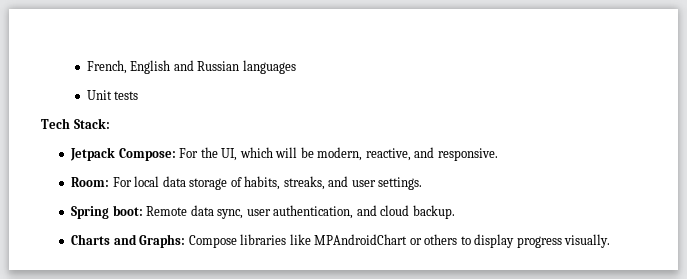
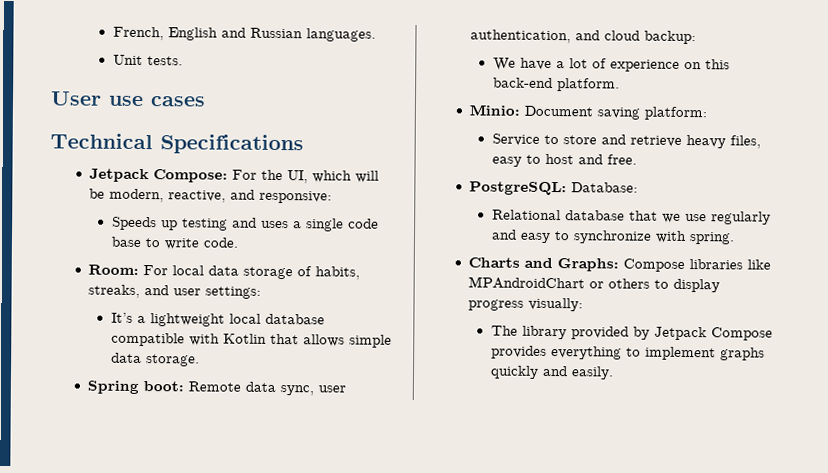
[242,60,296,74] languages -> [305,28,376,42] languages.
[114,91,139,100] [41,118,110,129] tests // Tech Stack: -> [146,56,183,66] [50,91,206,107] [50,133,304,155] tests. // User use cases // Technical Specifications
[437,148,498,161] responsive. -> [259,190,333,204] [111,216,379,232] [110,236,238,250] responsive: // Speeds up testing and uses a single code base to write code.
[378,177,423,190] settings. -> [205,286,262,299] [110,312,325,327] [110,332,392,348] [110,352,200,367] settings: // It’s a lightweight local database compatible with Kotlin that allows simple data storage.
[412,205,455,219] backup. -> [644,30,697,45] [492,57,730,72] [492,77,620,92] [469,104,708,121] [491,133,761,149] [491,153,637,167] [469,181,639,196] [491,209,771,225] [490,229,735,245] backup: // We have a lot of experience on this back-end platform. // Minio: Document saving platform: // Service to store and retrieve heavy files, easy to host and free. // PostgreSQL: Database: // Relational database that we use regularly and easy to synchronize with spring.
[564,234,611,248] visually. -> [528,297,584,312] [490,325,773,341] [490,345,765,361] [489,365,614,380] visually: // The library provided by Jetpack Compose provides everything to implement graphs quickly and easily.

